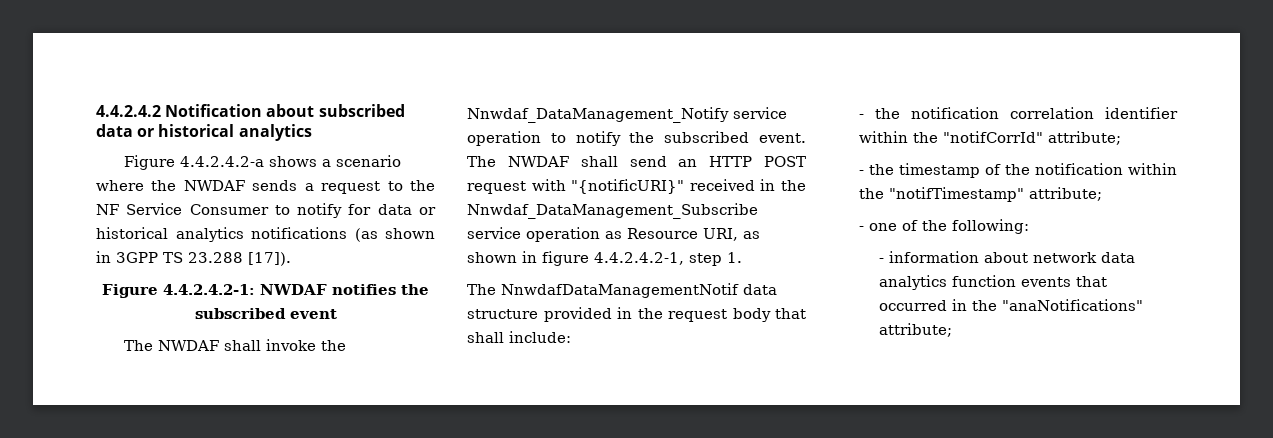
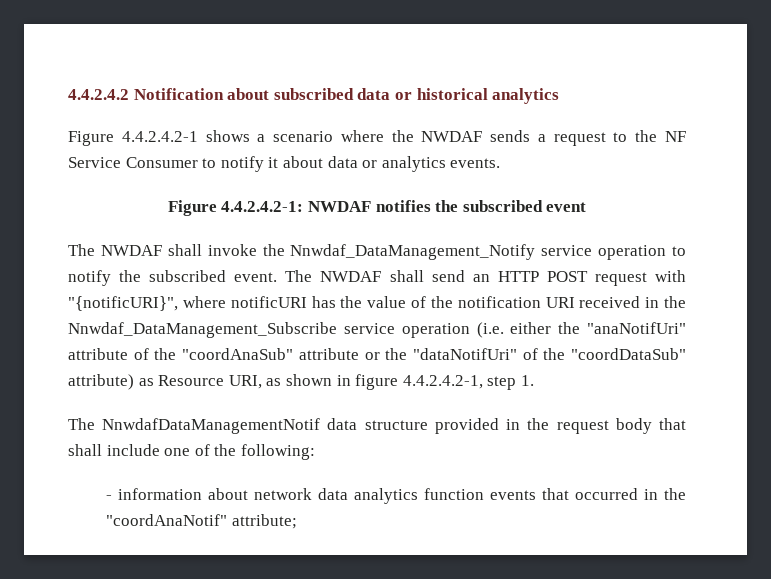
[179,156,264,167] 4.4.2.4.2-a -> [121,131,198,142] 4.4.2.4.2-1
[348,204,436,215] [96,227,435,242] [96,251,291,266] for data or historical analytics notifications (as shown in 3GPP TS 23.288 [17]). -> [268,156,501,172] it about data or analytics events.
[571,179,685,194] "{notificURI}" -> [68,296,575,311] "{notificURI}", where notificURI has the value of the notification URI
(600, 234) none -> [476,322,686,338] [68,348,686,360] [68,374,134,390] (i.e. either the "anaNotifUri" attribute of the "coordAnaSub" attribute or the "dataNotifUri" of the "coordDataSub" attribute)
[509,331,571,343] [858,107,1178,119] [858,131,1121,145] [858,163,1177,178] [858,187,1102,202] [858,226,864,231] include: // - the notification correlation identifier within the "notifCorrId" attribute; // - the timestamp of the notification within the "notifTimestamp" attribute; // - -> [106,444,160,456] include
[1002,299,1144,311] "anaNotifications" -> [106,514,228,526] "coordAnaNotif"

